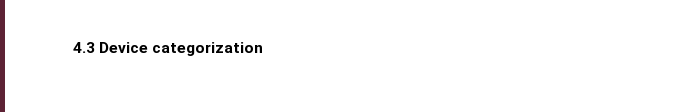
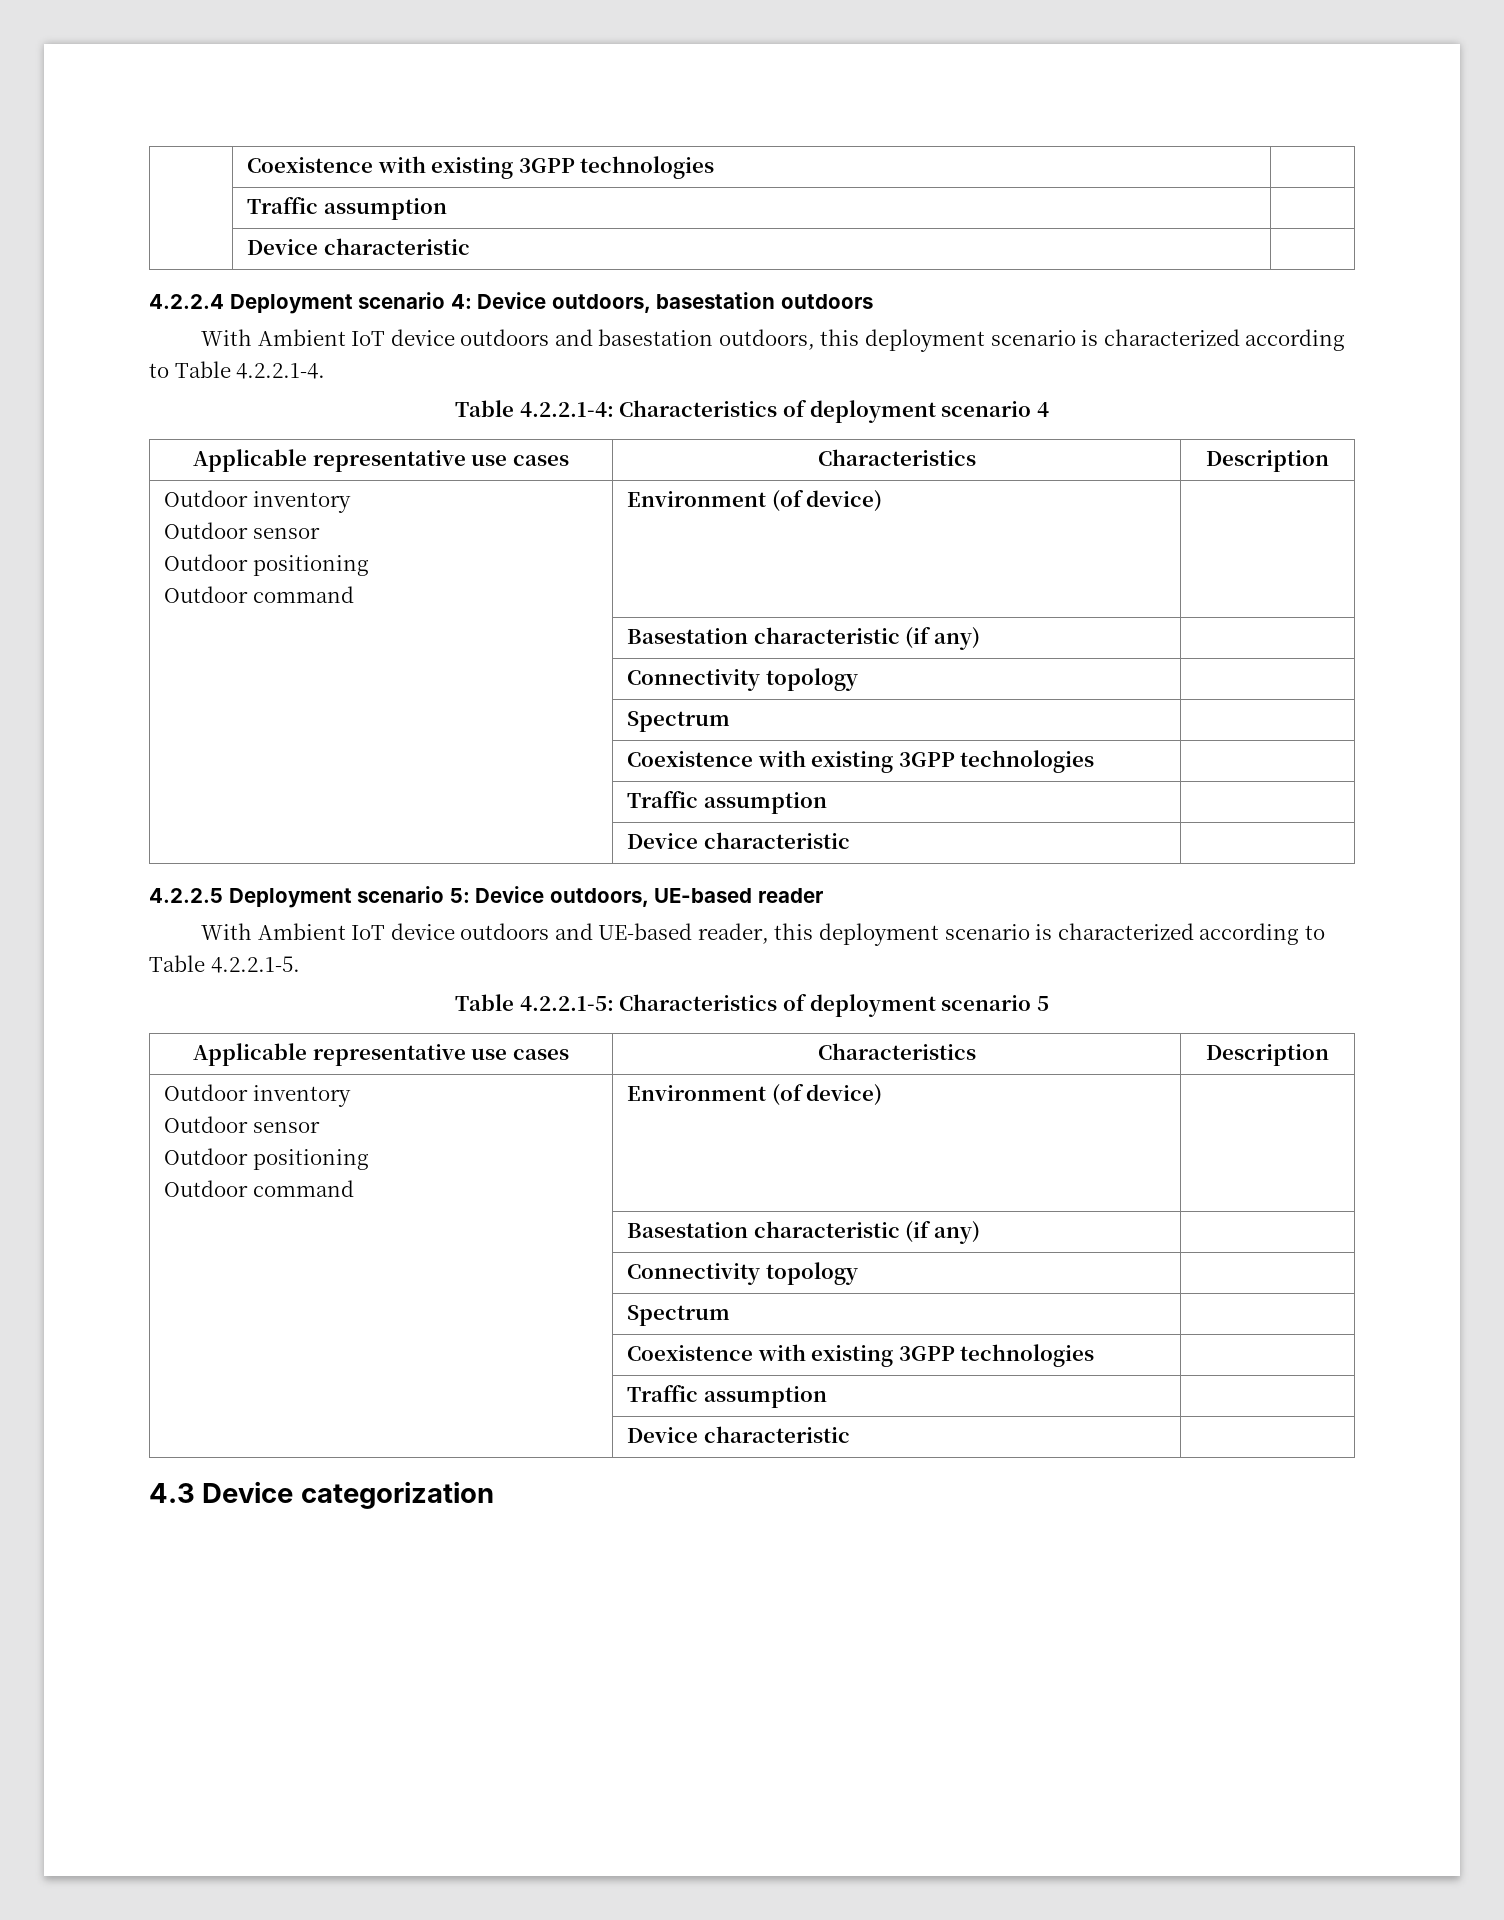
(73, 47) none -> [247,156,715,179] [247,197,447,220] [247,238,470,255] [149,292,873,314] [201,329,1346,352] [149,361,326,379] [455,400,1049,423] [193,449,569,472] [817,449,976,466] [1206,450,1329,472] [164,490,351,513] [164,522,320,539] [164,554,369,576] [164,586,354,603] [627,490,883,512] [627,627,980,650] [627,668,858,691] [627,711,731,732] [627,750,1095,773] [627,791,827,814] [627,832,850,849] [149,886,823,908] [201,923,1325,946] [149,955,300,973] [455,994,1049,1017] [193,1043,569,1066] [817,1043,976,1060] [1206,1044,1329,1066] [164,1084,351,1107] [164,1116,320,1133] [164,1148,369,1170] [164,1180,354,1197] [627,1084,883,1106] [627,1221,980,1244] [627,1262,858,1285] [627,1305,731,1326] [627,1344,1095,1367] [627,1385,827,1408] [627,1426,850,1443] | Coexistence with existing 3GPP technologies | // | Traffic assumption | // | Device characteristic | // 4.2.2.4 Deployment scenario 4: Device outdoors, basestation outdoors // With Ambient IoT device outdoors and basestation outdoors, this deployment scenario is characterized according to Table 4.2.2.1-4. // Table 4.2.2.1-4: Characteristics of deployment scenario 4 // Applicable representative use cases | Characteristics | Description // Outdoor inventory // Outdoor sensor // Outdoor positioning // Outdoor command | Environment (of device) | // | Basestation characteristic (if any) | // | Connectivity topology | // | Spectrum | // | Coexistence with existing 3GPP technologies | // | Traffic assumption | // | Device characteristic | // 4.2.2.5 Deployment scenario 5: Device outdoors, UE-based reader // With Ambient IoT device outdoors and UE-based reader, this deployment scenario is characterized according to Table 4.2.2.1-5. // Table 4.2.2.1-5: Characteristics of deployment scenario 5 // Applicable representative use cases | Characteristics | Description // Outdoor inventory // Outdoor sensor // Outdoor positioning // Outdoor command | Environment (of device) | // | Basestation characteristic (if any) | // | Connectivity topology | // | Spectrum | // | Coexistence with existing 3GPP technologies | // | Traffic assumption | // | Device characteristic | //

